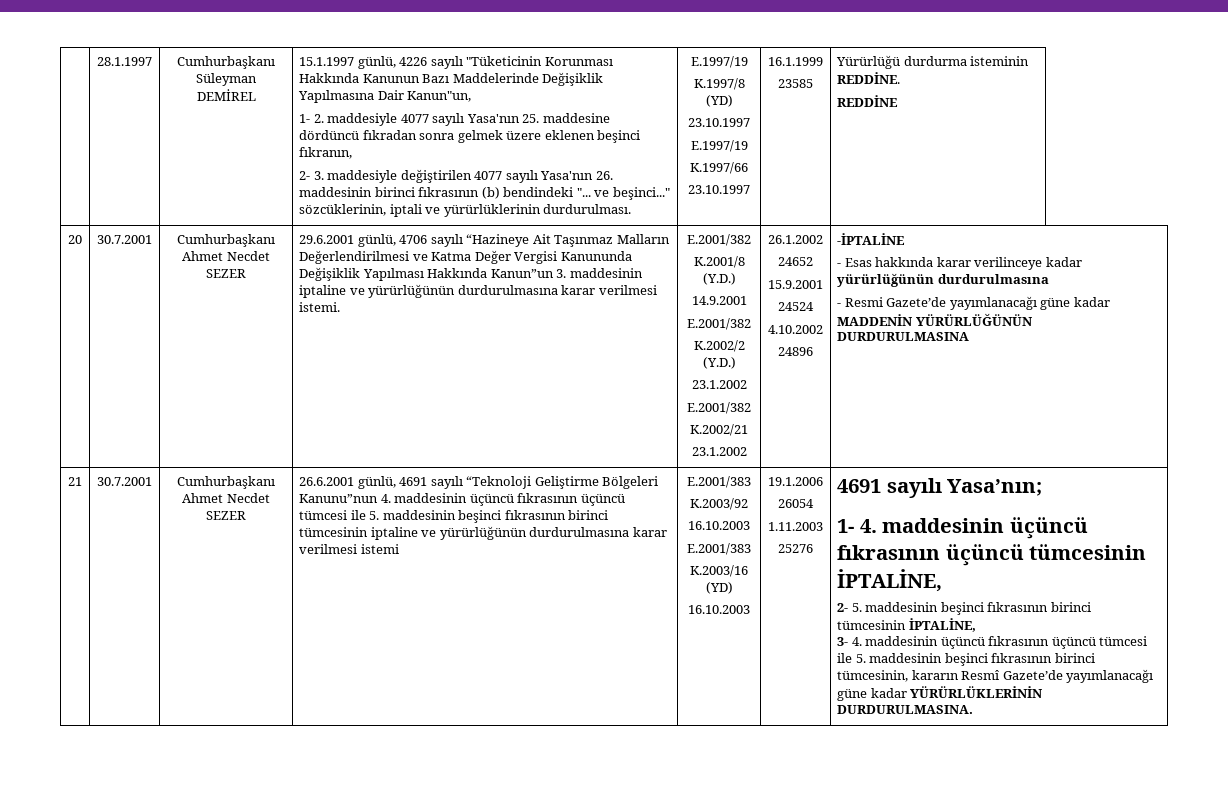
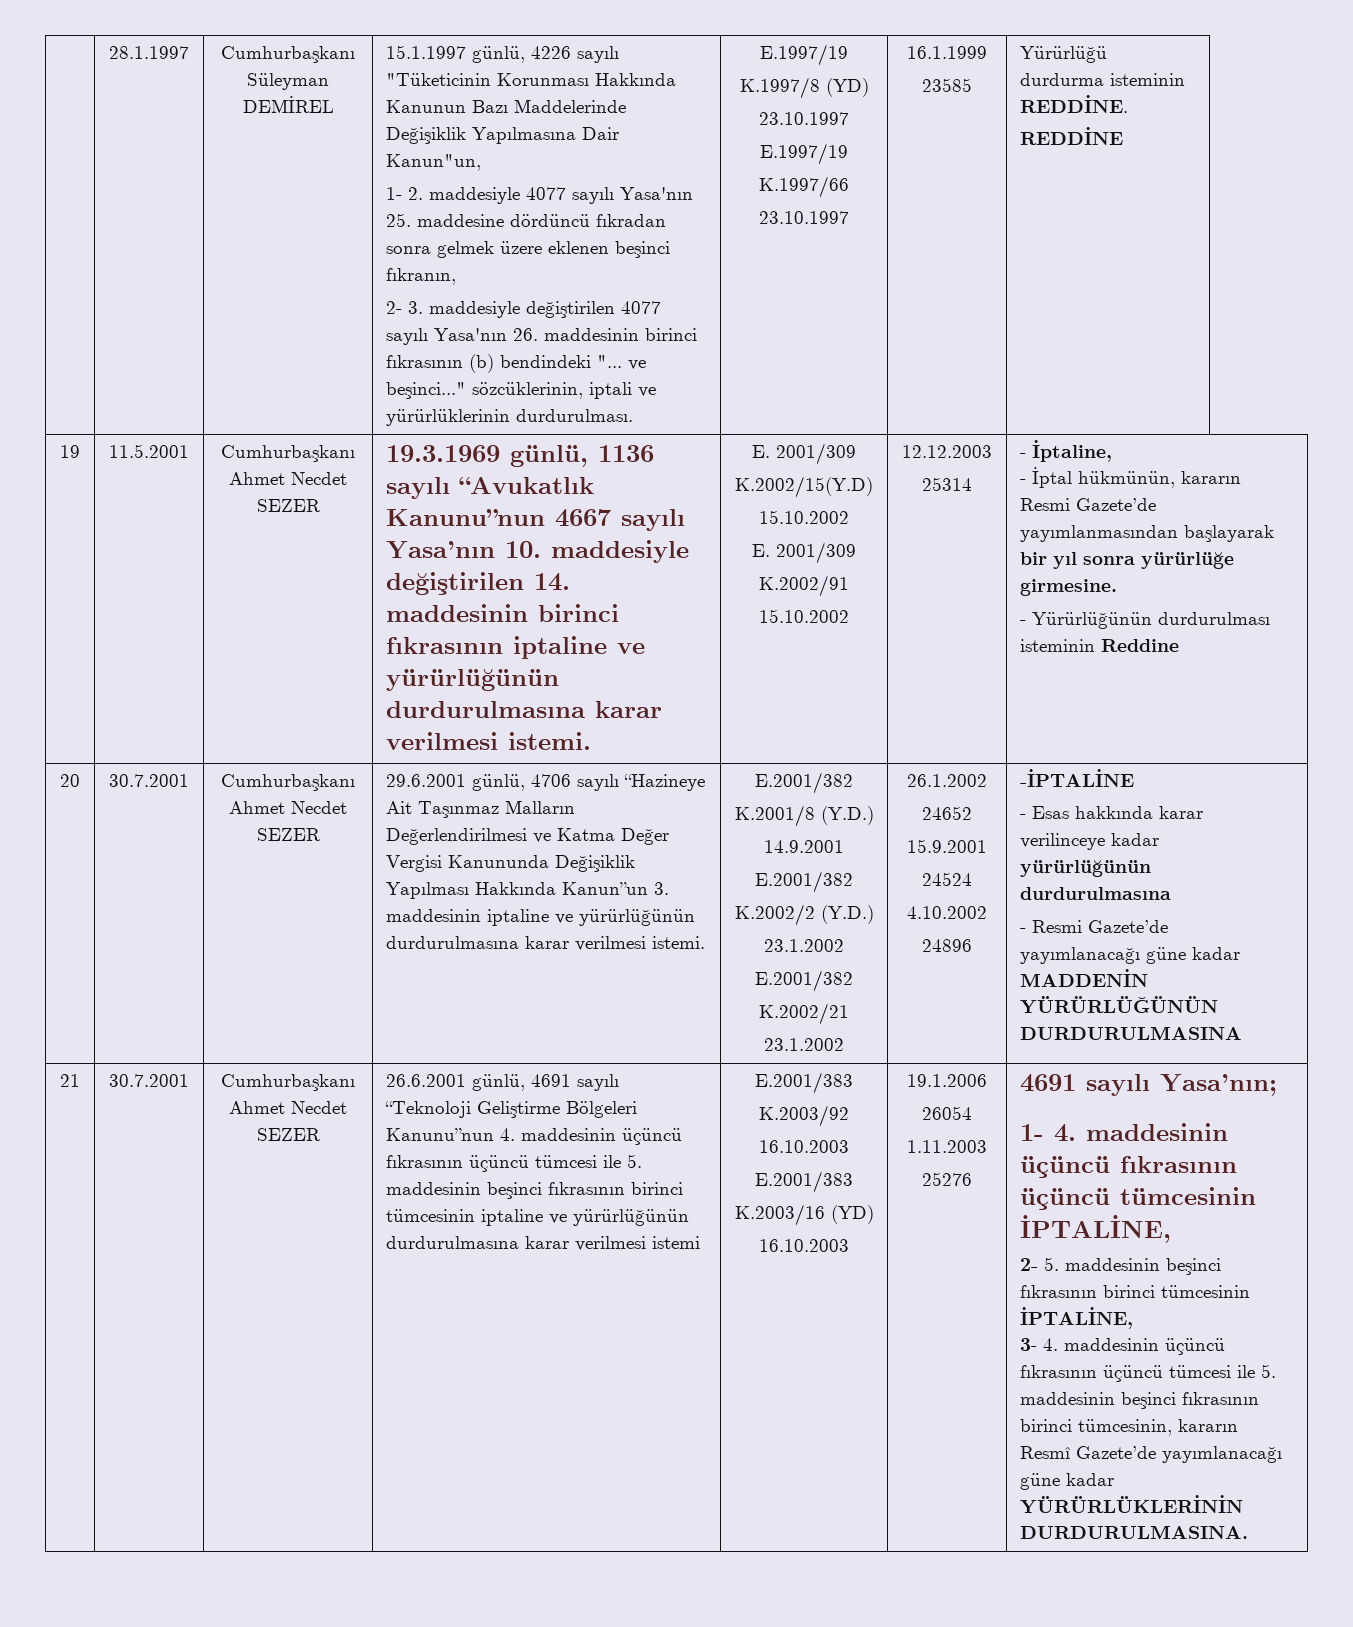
(899, 101) none -> [60,445,80,458] [109,444,189,458] [221,445,355,462] [229,472,347,485] [256,499,320,512] [386,445,655,467] [386,477,595,499] [386,509,686,531] [386,540,690,563] [386,572,571,595] [386,604,620,622] [386,636,646,659] [386,669,560,691] [386,701,663,718] [386,732,592,750] [752,443,856,465] [735,476,873,498] [759,510,849,524] [752,542,856,564] [759,575,849,597] [759,609,849,623] [902,445,992,458] [922,477,972,491] [1020,440,1113,462] [1020,467,1242,488] [1020,498,1157,511] [1020,525,1275,542] [1020,552,1235,569] [1020,579,1118,596] [1020,612,1271,629] [1020,639,1180,652] // 19 | 11.5.2001 | Cumhurbaşkanı Ahmet Necdet SEZER | 19.3.1969 günlü, 1136 sayılı “Avukatlık Kanunu”nun 4667 sayılı Yasa’nın 10. maddesiyle değiştirilen 14. maddesinin birinci fıkrasının iptaline ve yürürlüğünün durdurulmasına karar verilmesi istemi. | E. 2001/309 // K.2002/15(Y.D) // 15.10.2002 // E. 2001/309 // K.2002/91 // 15.10.2002 | 12.12.2003 // 25314 | - İptaline, // - İptal hükmünün, kararın Resmi Gazete’de yayımlanmasından başlayarak bir yıl sonra yürürlüğe girmesine. // - Yürürlüğünün durdurulması isteminin Reddine

